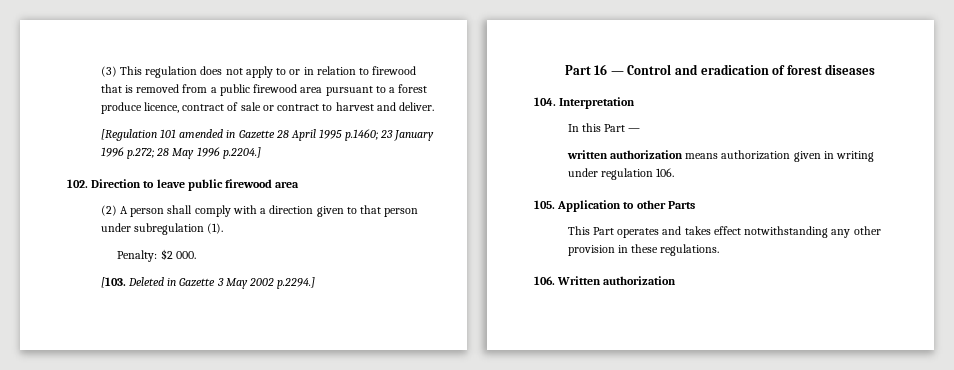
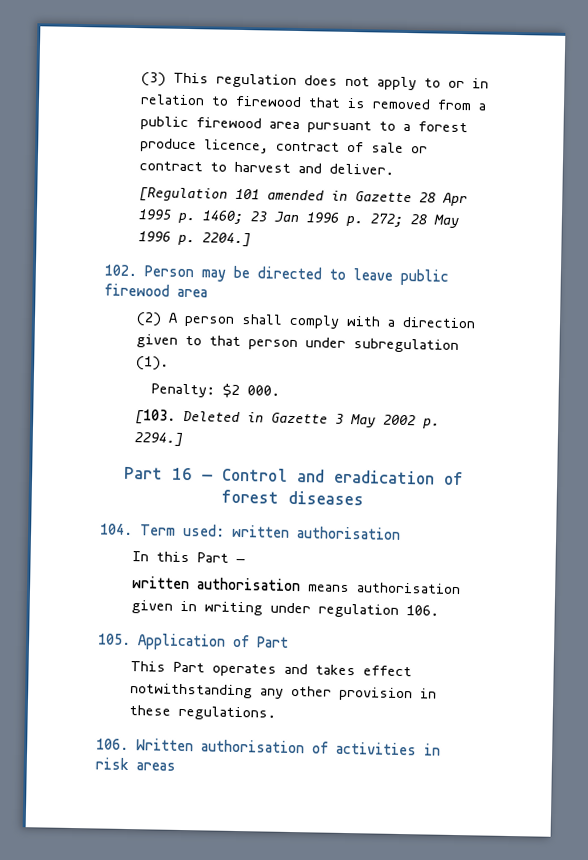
[291,129,435,141] [100,147,154,159] April 1995 p.1460; 23 January 1996 p.272; -> [441,192,468,207] [137,209,403,227] Apr 1995 p. 1460; 23 Jan 1996 p. 272;
[222,147,261,159] p.2204.] -> [177,232,251,248] p. 2204.]
[91,179,142,188] Direction -> [144,265,322,282] Person may be directed
[277,277,316,289] p.2294.] -> [422,418,440,429] [133,432,183,447] p. 2294.]
[559,97,636,109] Interpretation -> [140,523,401,540] Term used: written authorisation
[609,150,791,160] authorization means authorization -> [196,577,461,595] authorisation means authorisation
[623,200,695,209] to other Parts -> [233,634,289,648] of Part
[603,276,677,285] authorization -> [201,739,441,756] [95,757,176,771] authorisation of activities in risk areas

